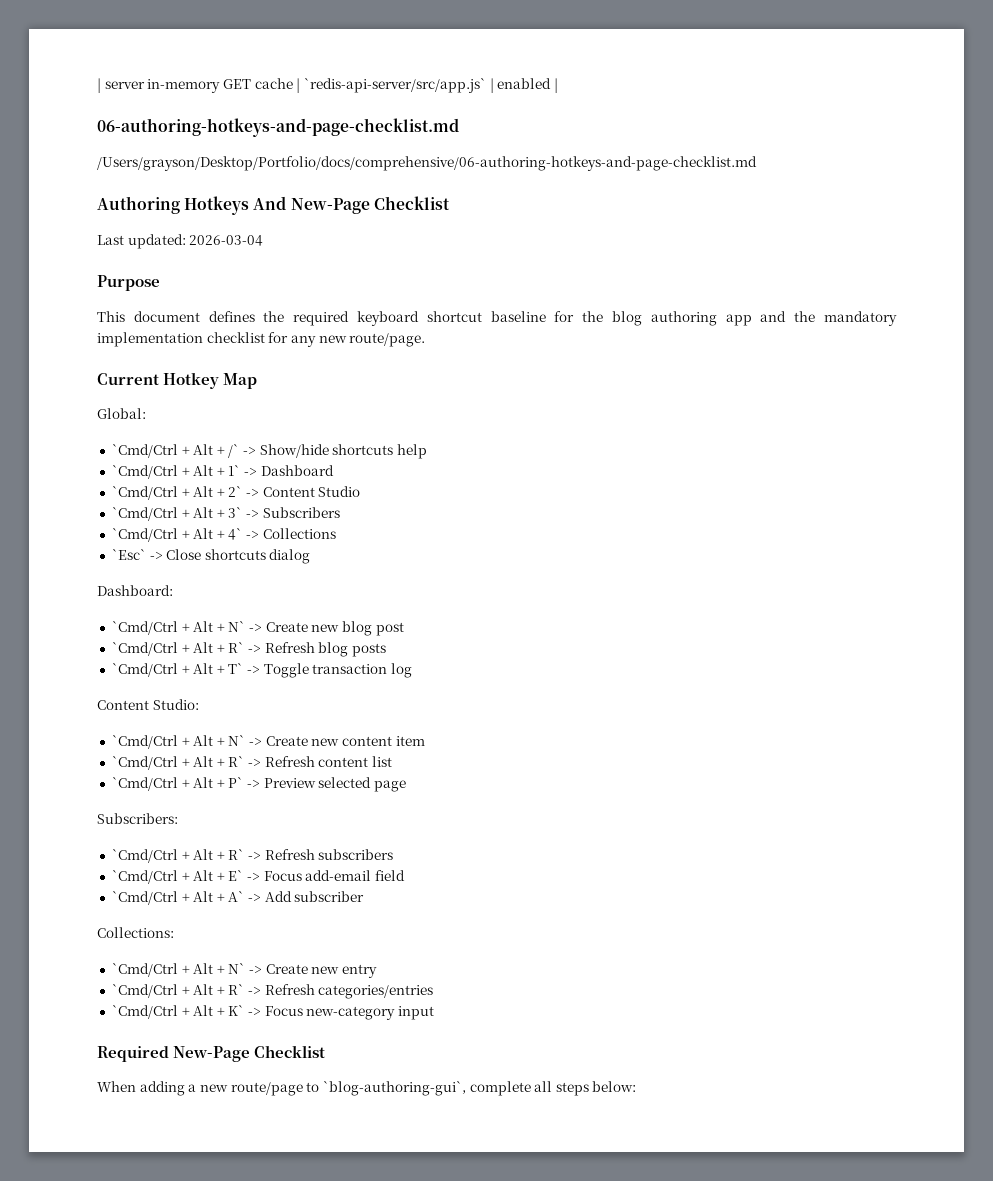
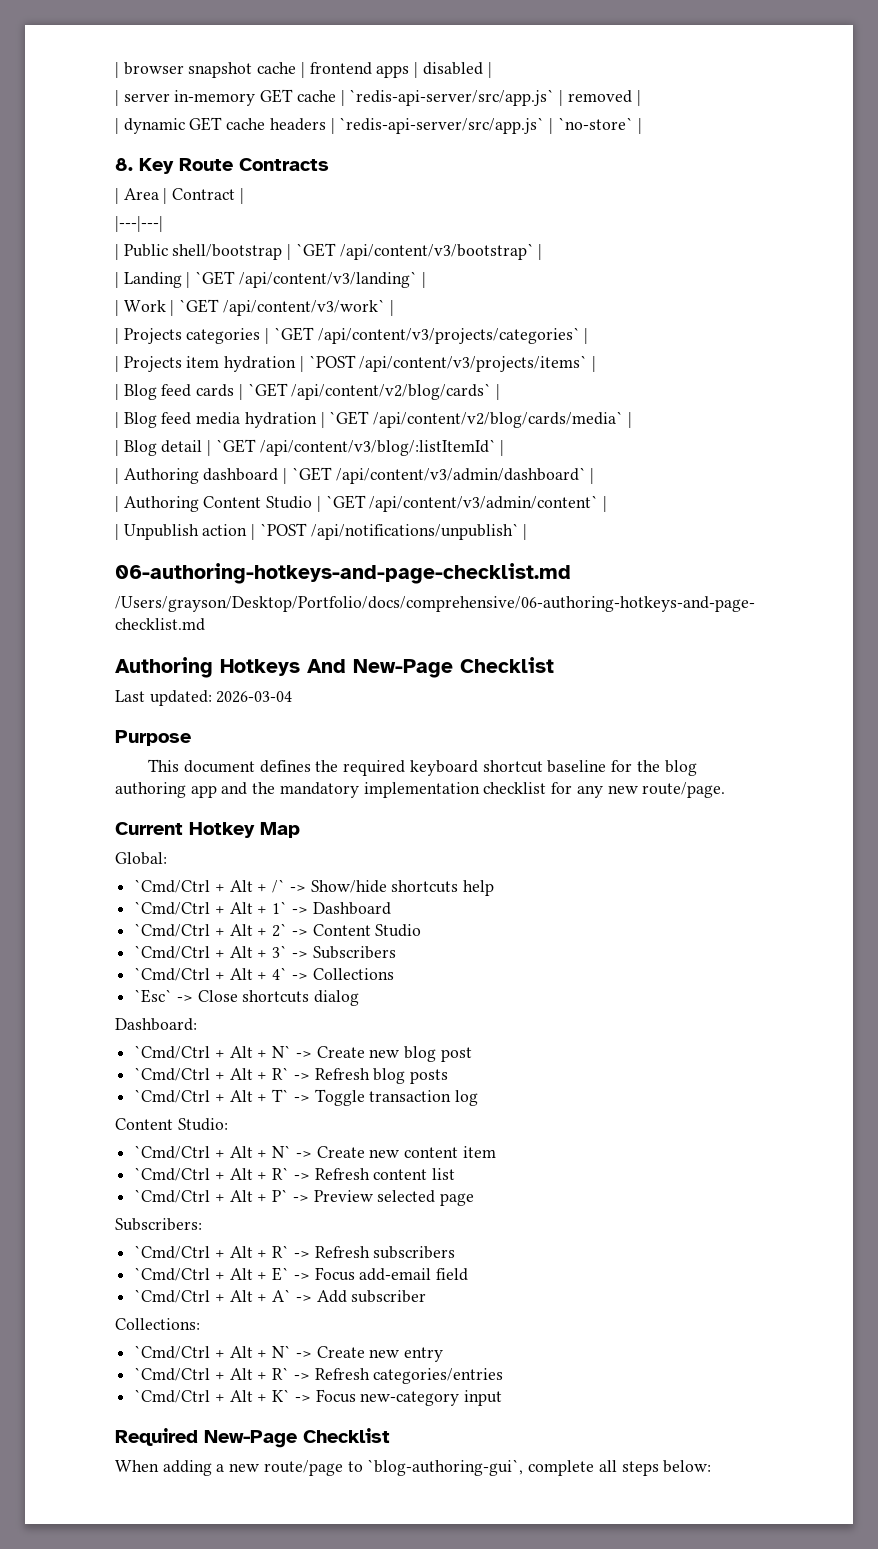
[97,78,101,93] | -> [115,62,492,78] [115,90,119,106] | browser snapshot cache | frontend apps | disabled | // |
[497,78,552,89] enabled -> [567,90,641,106] [115,117,642,134] [115,158,329,174] [115,188,244,204] [115,216,163,232] [115,243,543,260] [115,271,426,288] [115,299,394,316] [115,327,589,344] [115,355,597,372] [115,383,501,400] [115,411,632,428] [115,439,505,456] [115,467,595,484] [115,495,608,512] [115,523,519,540] removed | // | dynamic GET cache headers | `redis-api-server/src/app.js` | `no-store` | // 8. Key Route Contracts // | Area | Contract | // |---|---| // | Public shell/bootstrap | `GET /api/content/v3/bootstrap` | // | Landing | `GET /api/content/v3/landing` | // | Work | `GET /api/content/v3/work` | // | Projects categories | `GET /api/content/v3/projects/categories` | // | Projects item hydration | `POST /api/content/v3/projects/items` | // | Blog feed cards | `GET /api/content/v2/blog/cards` | // | Blog feed media hydration | `GET /api/content/v2/blog/cards/media` | // | Blog detail | `GET /api/content/v3/blog/:listItemId` | // | Authoring dashboard | `GET /api/content/v3/admin/dashboard` | // | Authoring Content Studio | `GET /api/content/v3/admin/content` | // | Unpublish action | `POST /api/notifications/unpublish`

